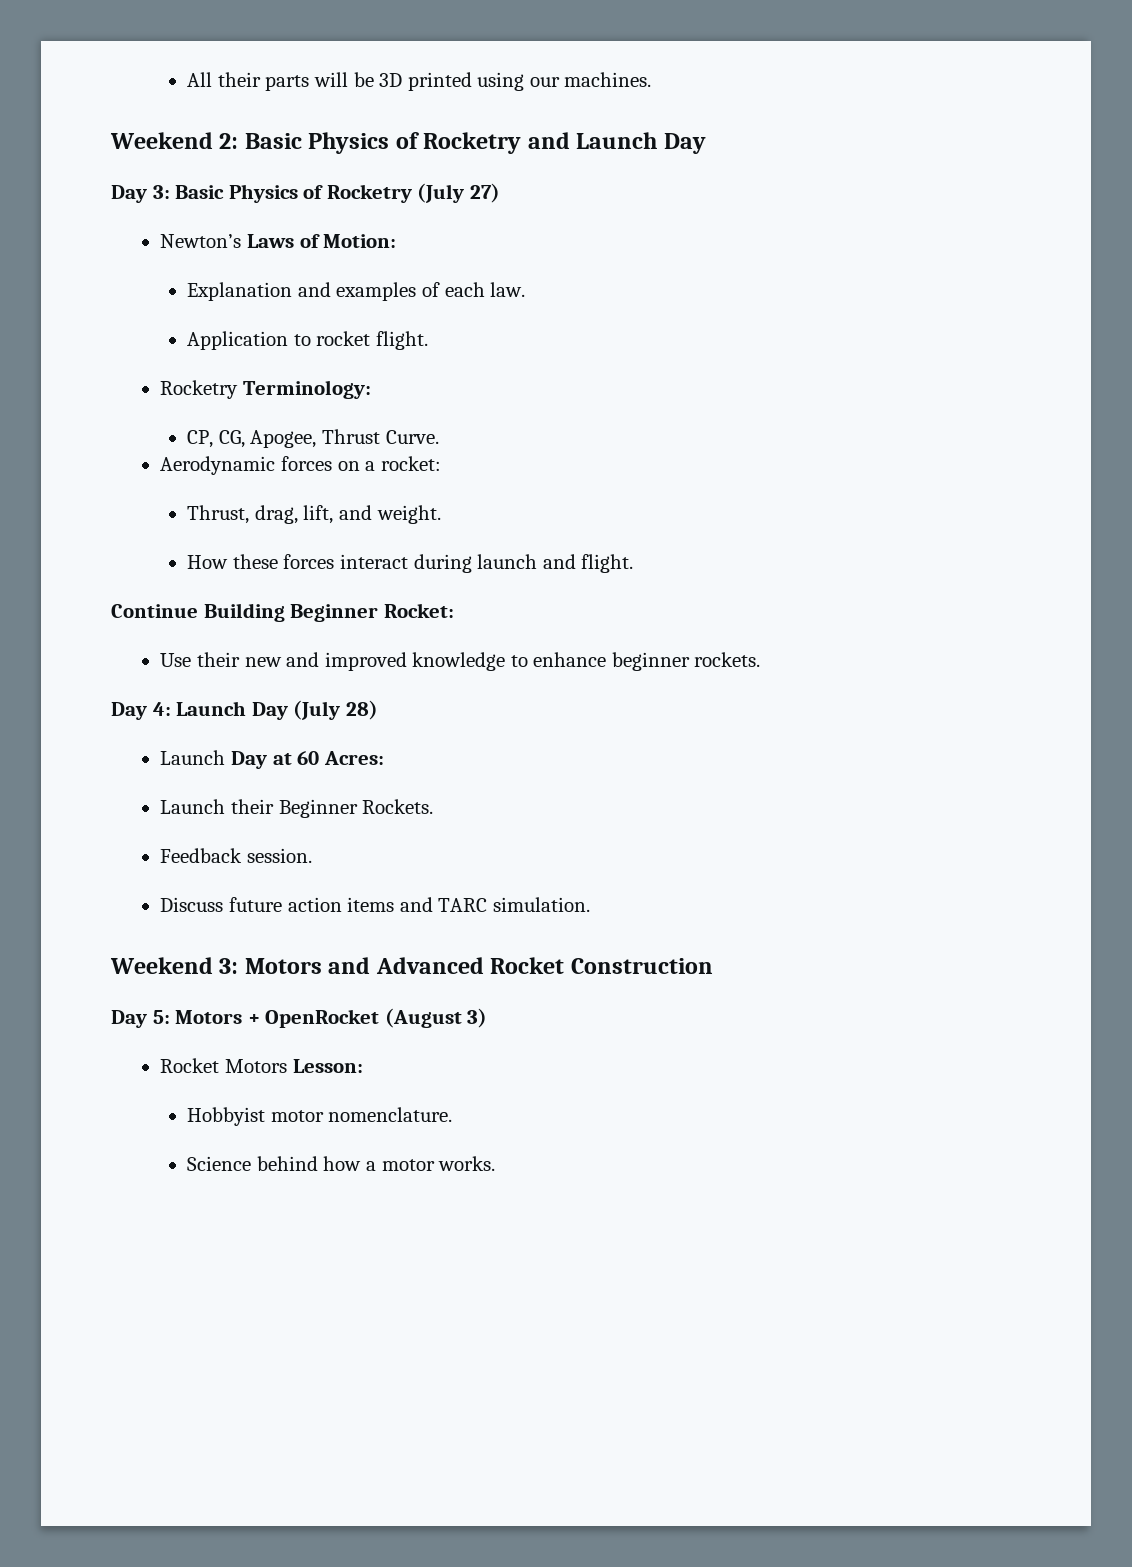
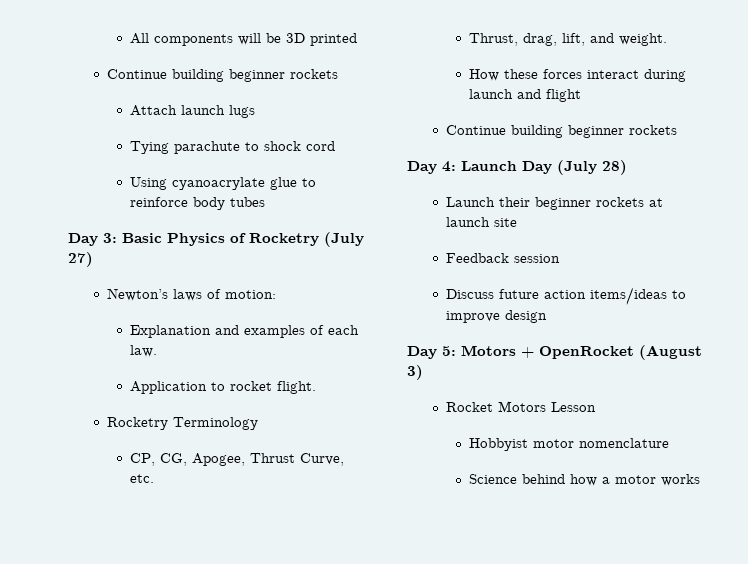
[217,72,310,91] their parts -> [154,34,234,46] components
[477,72,652,91] [110,132,706,154] using our machines. // Weekend 2: Basic Physics of Rocketry and Launch Day -> [107,69,339,82] [130,105,256,118] [130,141,336,154] [130,177,317,190] [130,197,266,210] // Continue building beginner rockets // Attach launch lugs // Tying parachute to shock cord // Using cyanoacrylate glue to reinforce body tubes
[247,234,397,248] Laws of Motion: -> [173,289,277,301] laws of motion:
[243,380,372,399] Terminology: -> [173,417,259,430] Terminology
[385,430,439,444] [160,456,441,475] Curve. // Aerodynamic forces on a rocket: -> [300,453,345,466] [130,474,155,483] Curve, etc.
[581,554,634,573] [111,603,454,622] [160,652,761,671] flight. // Continue Building Beginner Rocket: // Use their new and improved knowledge to enhance beginner rockets. -> [546,89,582,102] [446,125,678,138] flight // Continue building beginner rockets
[231,751,384,769] [160,799,434,818] Day at 60 Acres: // Launch their Beginner Rockets. -> [499,197,664,210] [446,217,518,227] their beginner rockets at launch site
[247,848,313,863] session. -> [514,254,561,263] session
[347,897,590,912] [110,957,713,974] items and TARC simulation. // Weekend 3: Motors and Advanced Rocket Construction -> [590,287,687,305] [446,310,548,323] items/ideas to improve design
[292,1059,363,1073] Lesson: -> [551,402,597,412] Lesson
[328,1107,453,1122] nomenclature. -> [579,438,670,448] nomenclature
[438,1156,496,1171] works. -> [661,474,701,486] works

